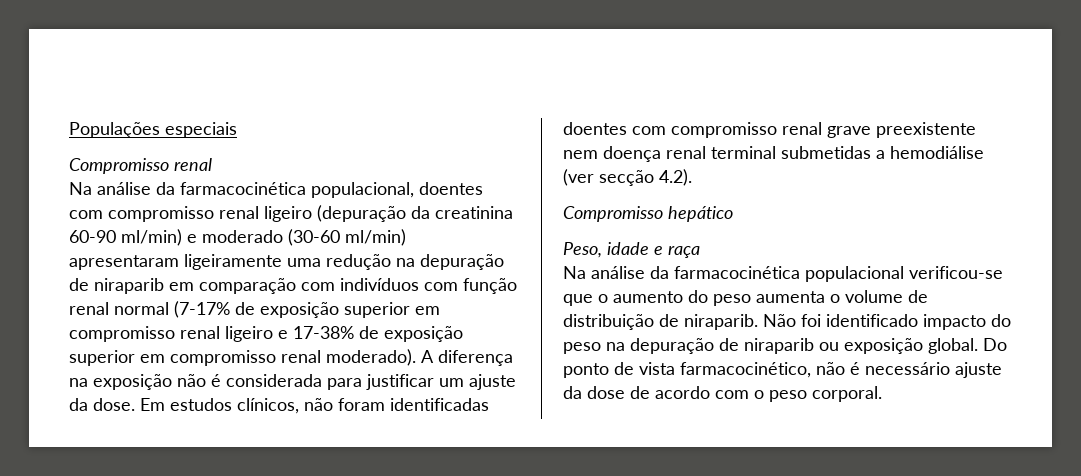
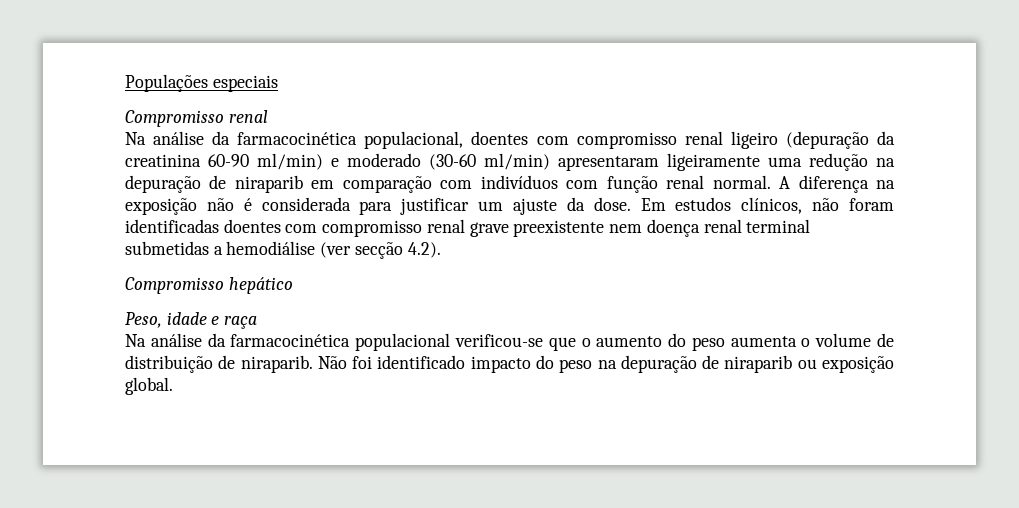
[114,301,440,318] [69,326,463,342] [69,349,416,366] normal (7-17% de exposição superior em compromisso renal ligeiro e 17-38% de exposição superior em compromisso renal moderado). -> [712,175,771,189] normal.
[983,338,1007,351] [563,362,1002,378] [563,386,882,402] Do ponto de vista farmacocinético, não é necessário ajuste da dose de acordo com o peso corporal. -> (173, 386) none

